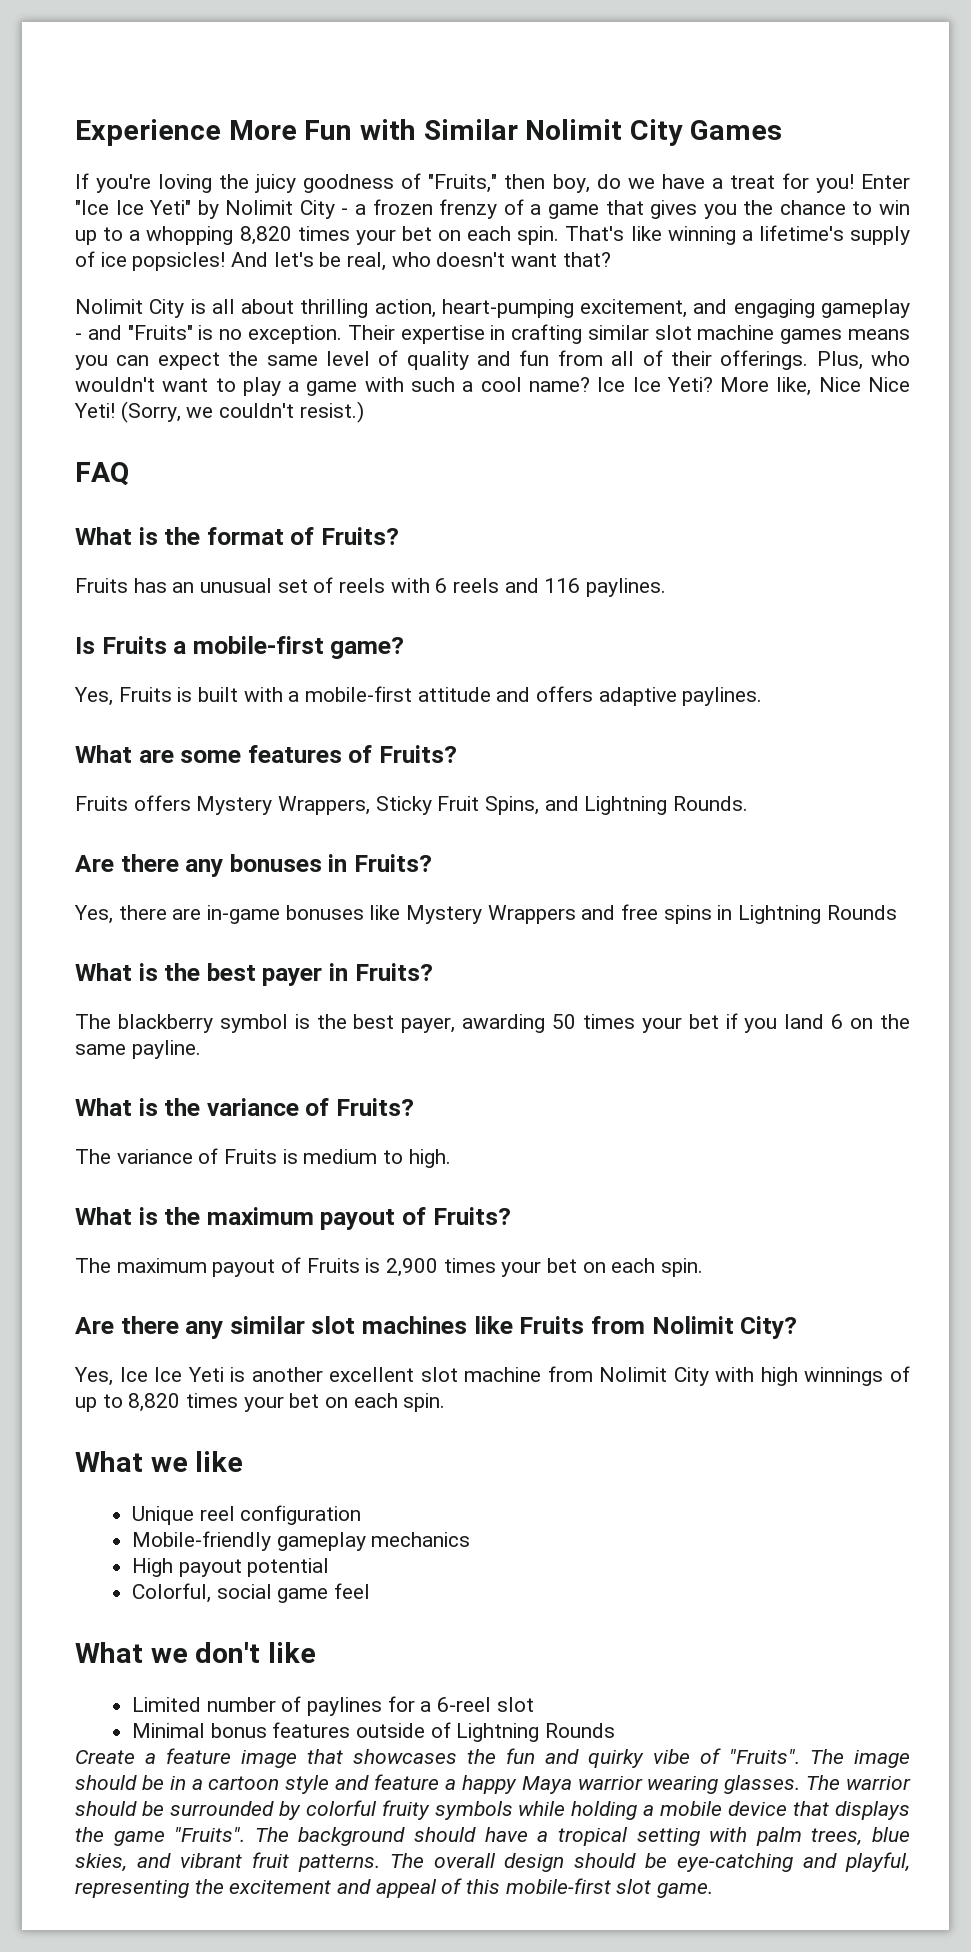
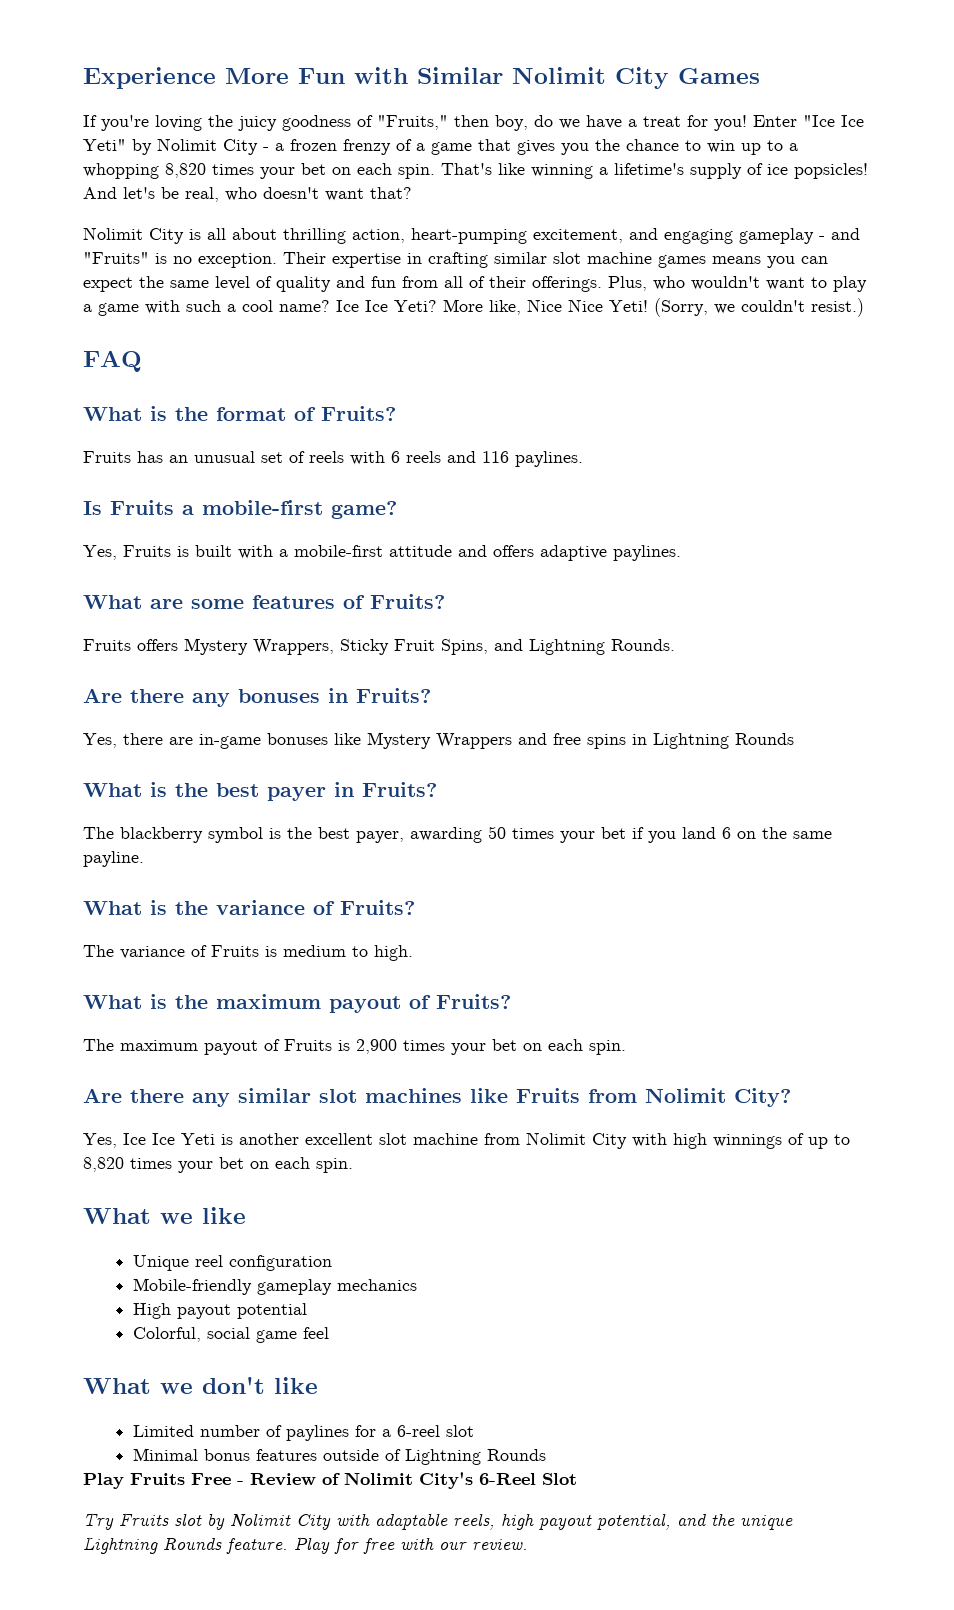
[75,1748,910,1768] [75,1774,911,1794] [75,1800,910,1820] [75,1827,911,1846] [75,1852,910,1872] [75,1878,714,1898] Create a feature image that showcases the fun and quirky vibe of "Fruits". The image should be in a cartoon style and feature a happy Maya warrior wearing glasses. The warrior should be surrounded by colorful fruity symbols while holding a mobile device that displays the game "Fruits". The background should have a tropical setting with palm trees, blue skies, and vibrant fruit patterns. The overall design should be eye-catching and playful, representing the excitement and appeal of this mobile-first slot game. -> [83,1472,577,1489] [83,1513,793,1530] [83,1537,528,1554] Play Fruits Free - Review of Nolimit City's 6-Reel Slot // Try Fruits slot by Nolimit City with adaptable reels, high payout potential, and the unique Lightning Rounds feature. Play for free with our review.

